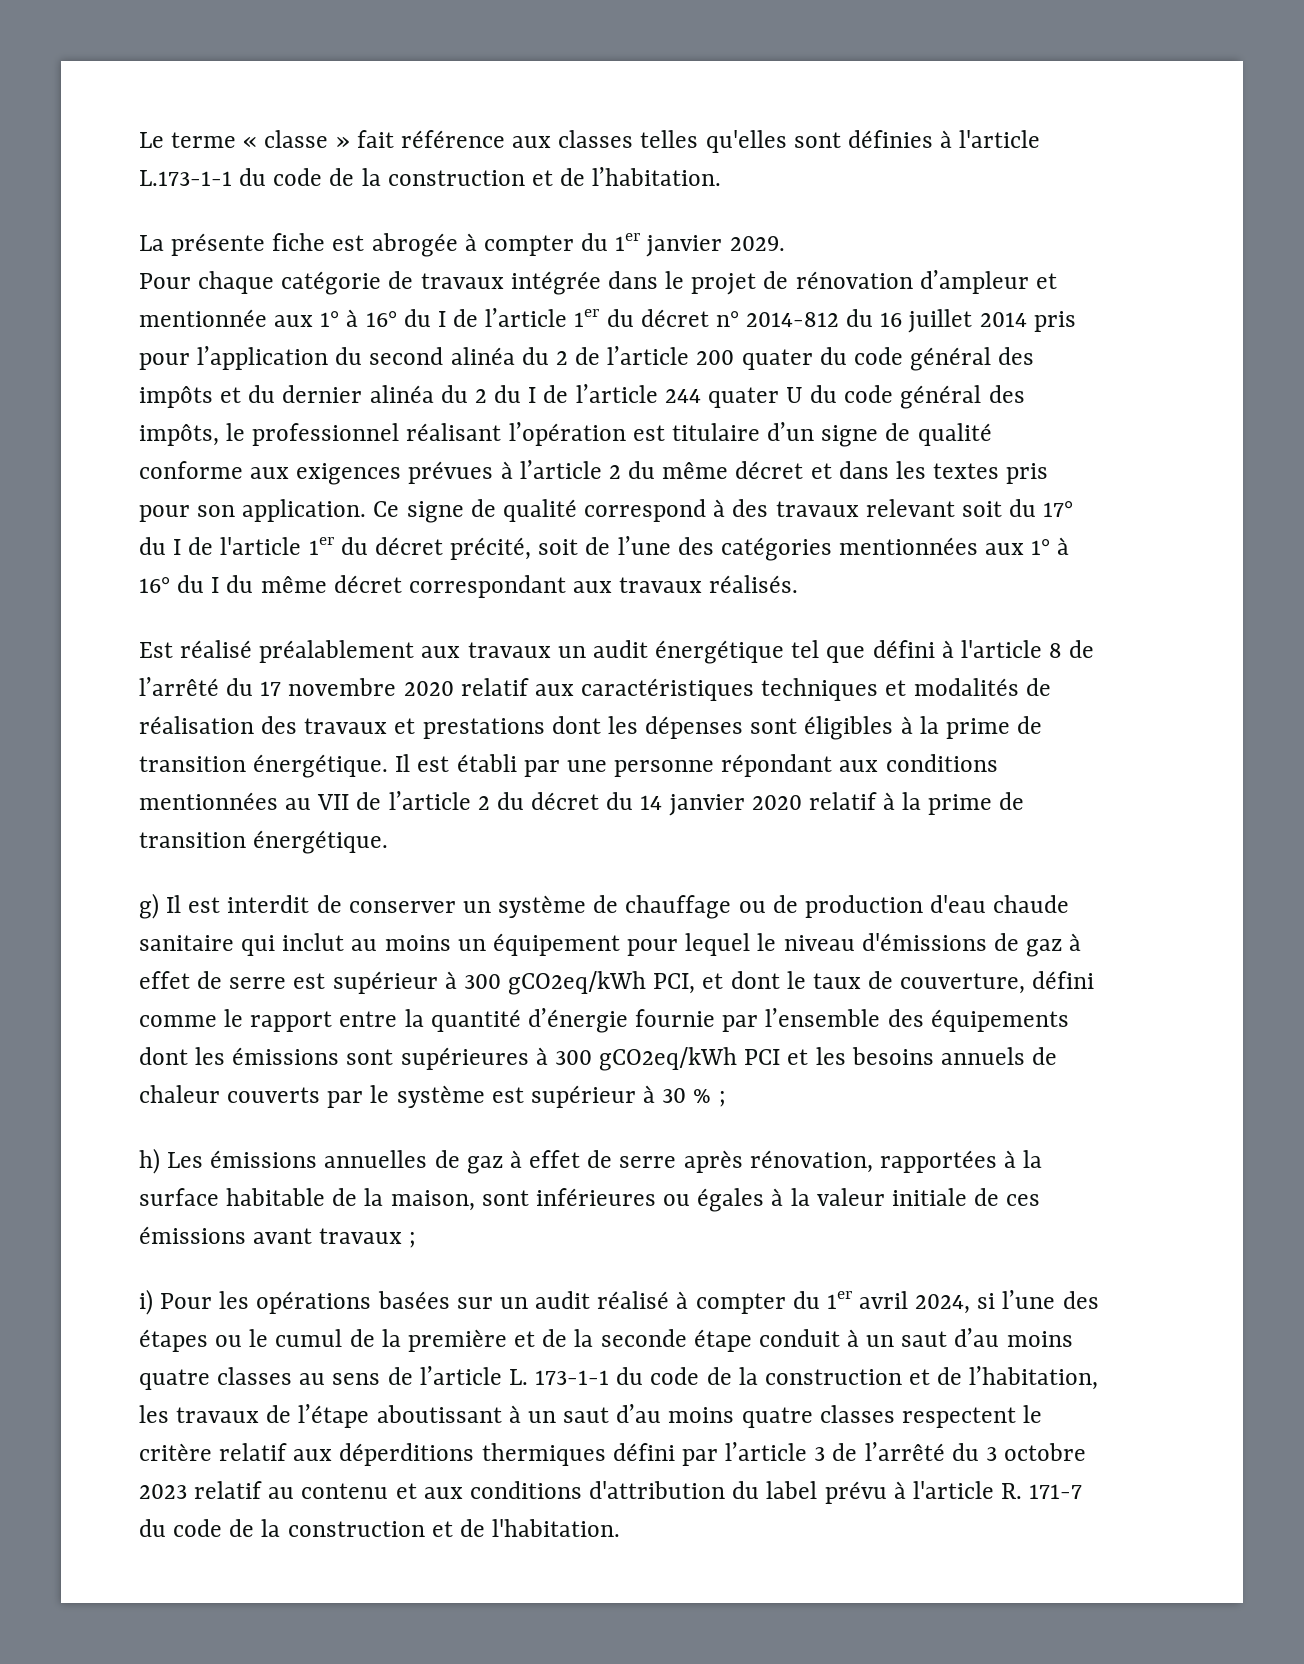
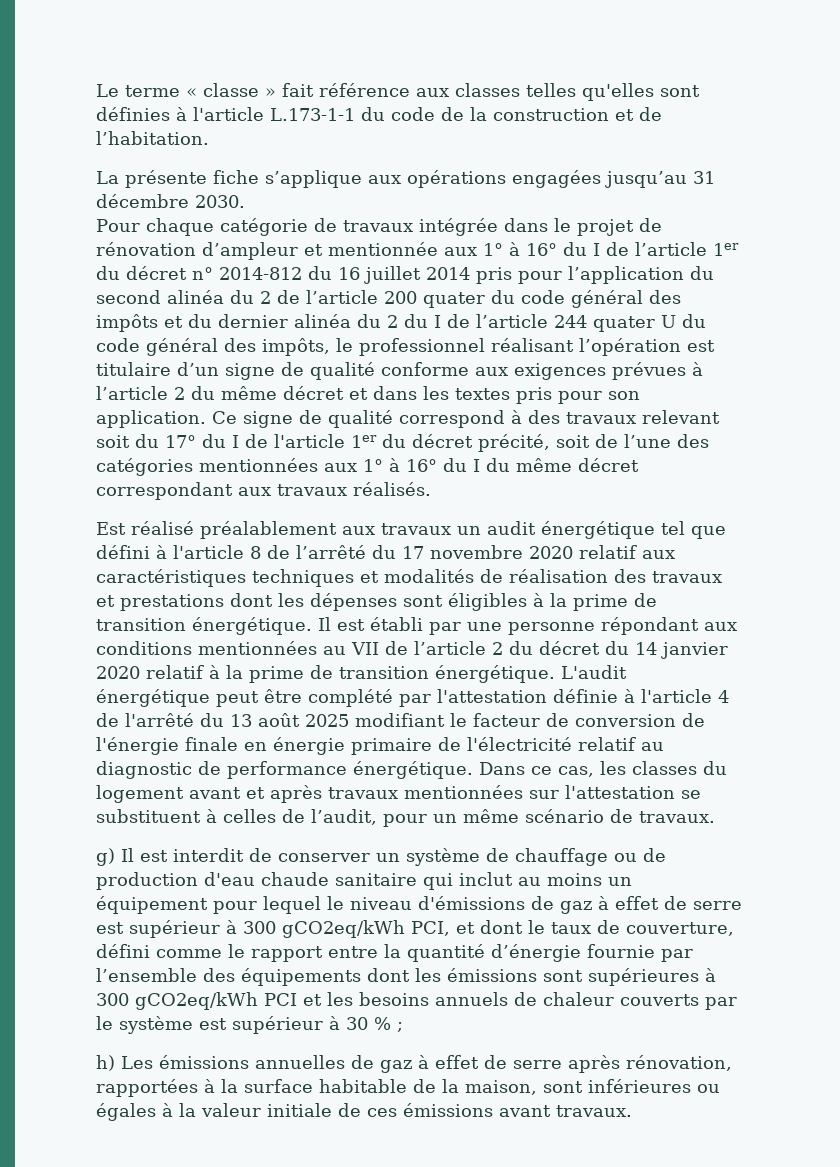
[332,233,785,257] est abrogée à compter du 1er janvier 2029. -> [265,170,715,188] [96,194,245,208] s’applique aux opérations engagées jusqu’au 31 décembre 2030.
(389, 842) none -> [561,665,627,679] [96,689,729,707] [96,713,705,727] [96,737,664,755] [96,761,727,779] [96,785,701,803] [96,809,715,827] L'audit énergétique peut être complété par l'attestation définie à l'article 4 de l'arrêté du 13 août 2025 modifiant le facteur de conversion de l'énergie finale en énergie primaire de l'électricité relatif au diagnostic de performance énergétique. Dans ce cas, les classes du logement avant et après travaux mentionnées sur l'attestation se substituent à celles de l’audit, pour un même scénario de travaux.
[319,1228,417,1248] [139,1289,1099,1315] [139,1328,1073,1352] [139,1366,1099,1390] [139,1404,1043,1428] [139,1442,1087,1466] [139,1481,1083,1504] [139,1519,621,1537] travaux ; // i) Pour les opérations basées sur un audit réalisé à compter du 1er avril 2024, si l’une des étapes ou le cumul de la première et de la seconde étape conduit à un saut d’au moins quatre classes au sens de l’article L. 173-1-1 du code de la construction et de l’habitation, les travaux de l’étape aboutissant à un saut d’au moins quatre classes respectent le critère relatif aux déperditions thermiques défini par l’article 3 de l’arrêté du 3 octobre 2023 relatif au contenu et aux conditions d'attribution du label prévu à l'article R. 171-7 du code de la construction et de l'habitation. -> [556,1105,632,1117] travaux.

